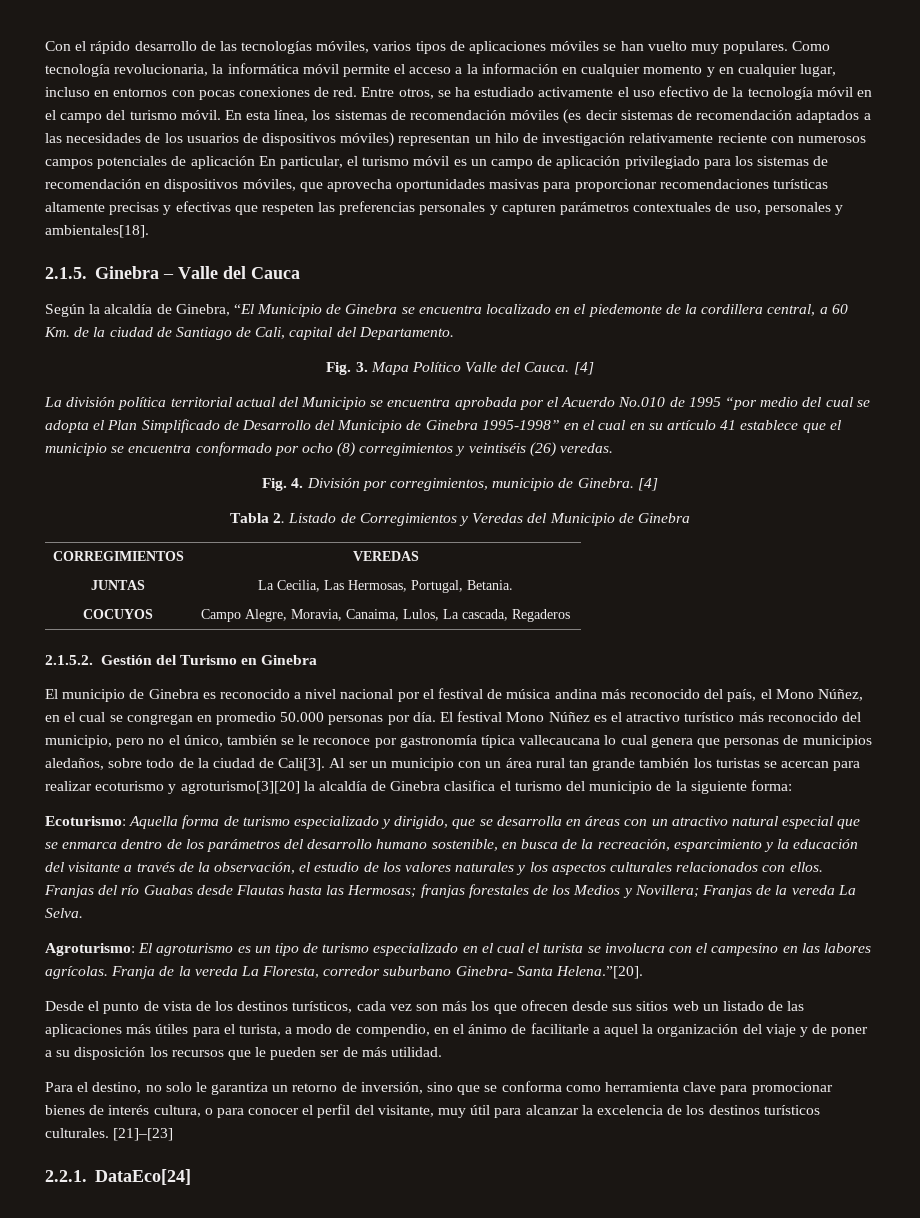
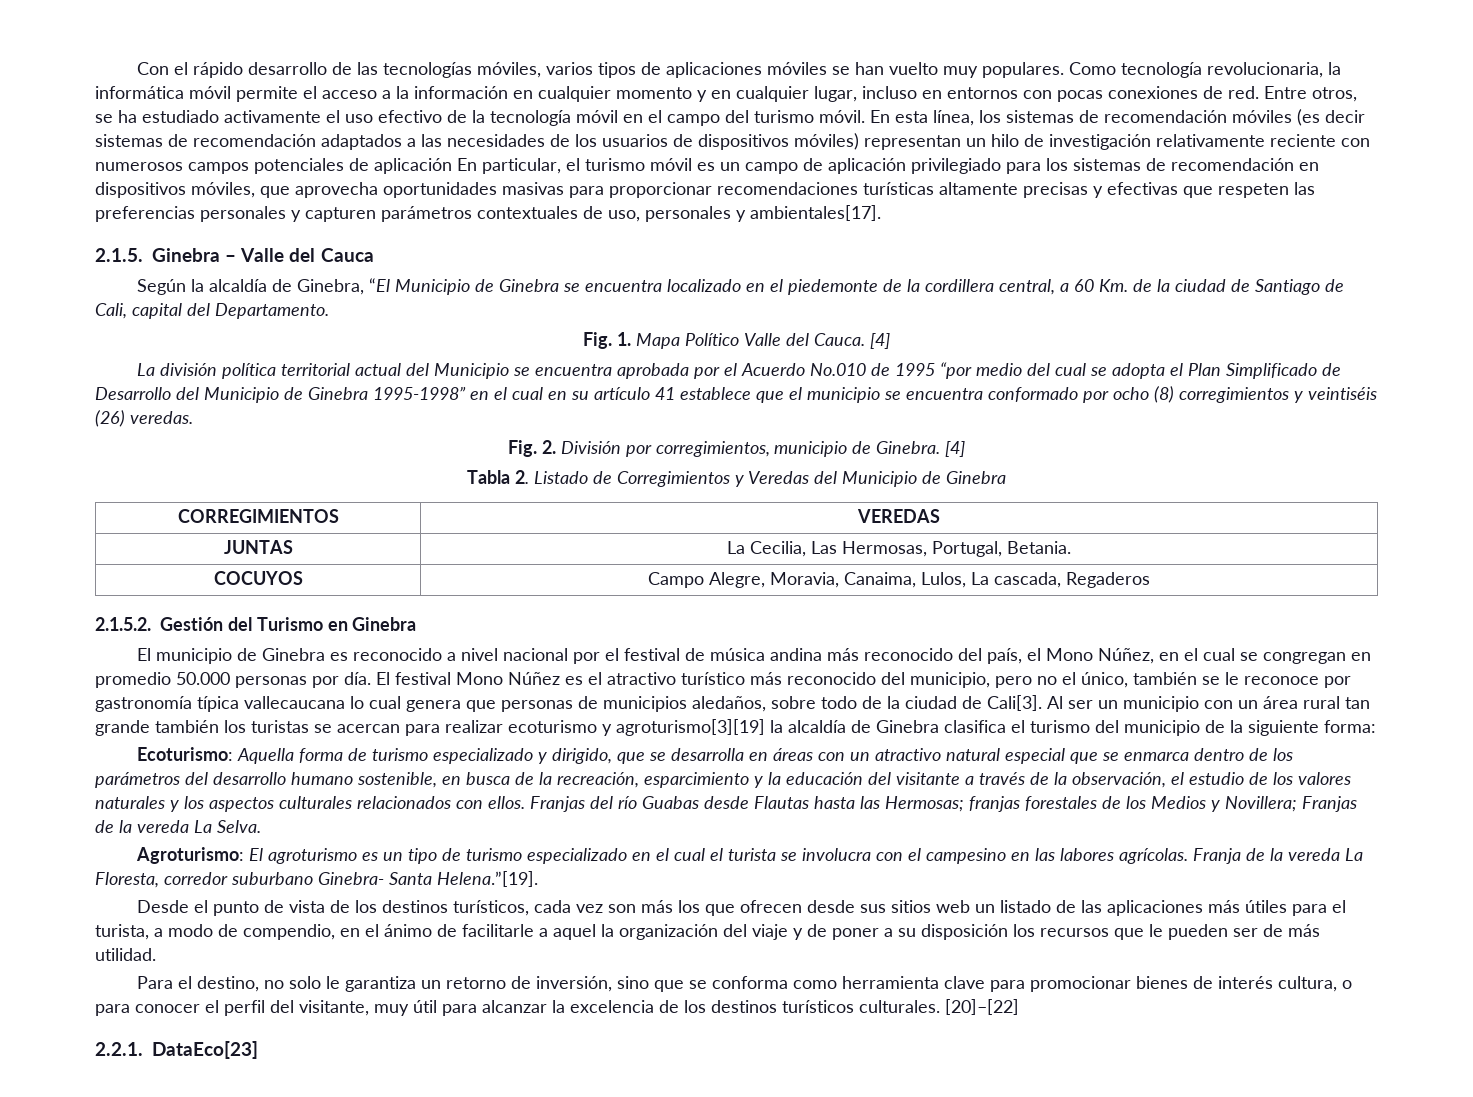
[45,225,149,238] ambientales[18]. -> [750,205,881,221] ambientales[17].
[355,362,368,372] 3. -> [617,332,632,346] 1.
[291,478,304,488] 4. -> [541,440,556,454] 2.
[180,781,300,794] agroturismo[3][20] -> [616,719,765,736] agroturismo[3][19]
[556,966,644,979] Helena.”[20]. -> [437,871,538,887] Helena.”[19].
[113,1128,174,1141] [21]–[23] -> [945,999,1019,1015] [20]–[22]
[94,1169,191,1185] DataEco[24] -> [152,1041,258,1059] DataEco[23]

